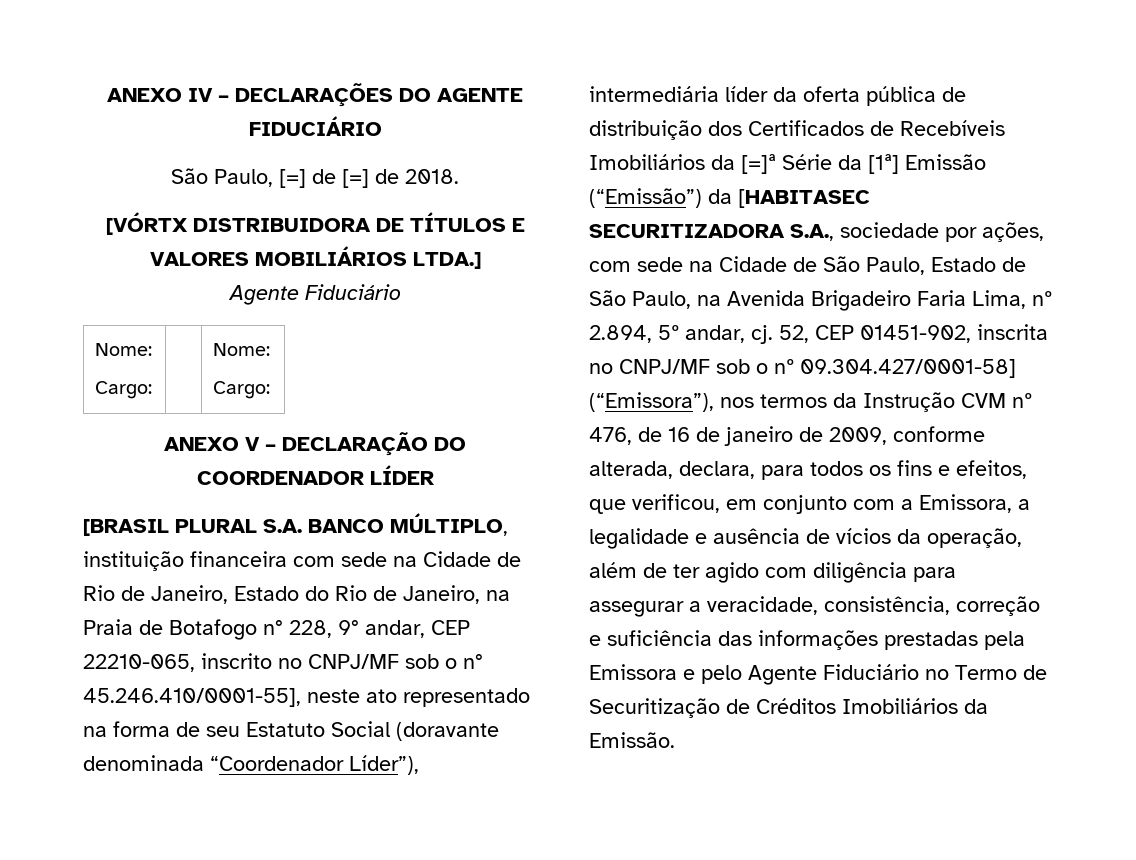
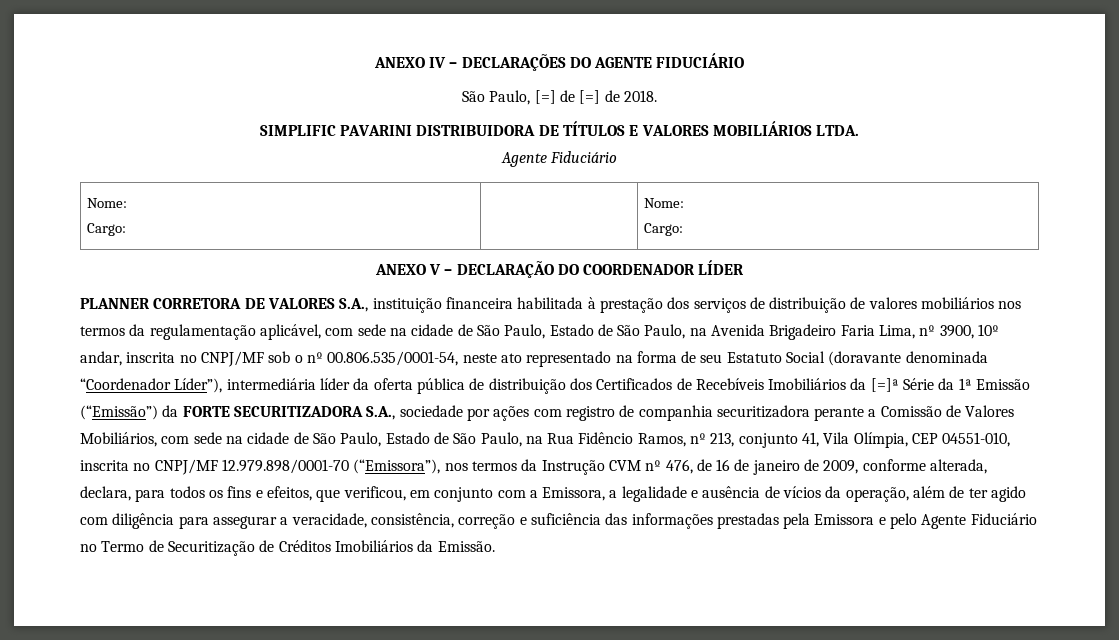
[105,212,188,235] [VÓRTX -> [259,125,413,136] SIMPLIFIC PAVARINI
[412,252,481,269] LTDA.] -> [816,125,860,136] LTDA.
[83,513,508,536] [83,551,521,571] [83,585,510,604] [83,619,470,640] [83,653,483,672] [83,688,301,707] [BRASIL PLURAL S.A. BANCO MÚLTIPLO, instituição financeira com sede na Cidade de Rio de Janeiro, Estado do Rio de Janeiro, na Praia de Botafogo n° 228, 9° andar, CEP 22210-065, inscrito no CNPJ/MF sob o n° 45.246.410/0001-55], -> [80,297,1022,313] [80,324,1000,340] [80,351,459,367] PLANNER CORRETORA DE VALORES S.A., instituição financeira habilitada à prestação dos serviços de distribuição de valores mobiliários nos termos da regulamentação aplicável, com sede na cidade de São Paulo, Estado de São Paulo, na Avenida Brigadeiro Faria Lima, nº 3900, 10º andar, inscrita no CNPJ/MF sob o nº 00.806.535/0001-54,
[868,154,899,174] [1ª] -> [958,378,972,390] 1ª
[738,189,870,208] [HABITASEC -> [182,406,230,417] FORTE
[982,222,1044,242] [589,256,1026,275] [589,290,1052,311] [589,324,1048,344] [589,359,1016,378] ações, com sede na Cidade de São Paulo, Estado de São Paulo, na Avenida Brigadeiro Faria Lima, nº 2.894, 5º andar, cj. 52, CEP 01451-902, inscrita no CNPJ/MF sob o nº 09.304.427/0001-58] -> [493,405,1015,421] [80,432,1011,448] [80,459,349,475] ações com registro de companhia securitizadora perante a Comissão de Valores Mobiliários, com sede na cidade de São Paulo, Estado de São Paulo, na Rua Fidêncio Ramos, nº 213, conjunto 41, Vila Olímpia, CEP 04551-010, inscrita no CNPJ/MF 12.979.898/0001-70

